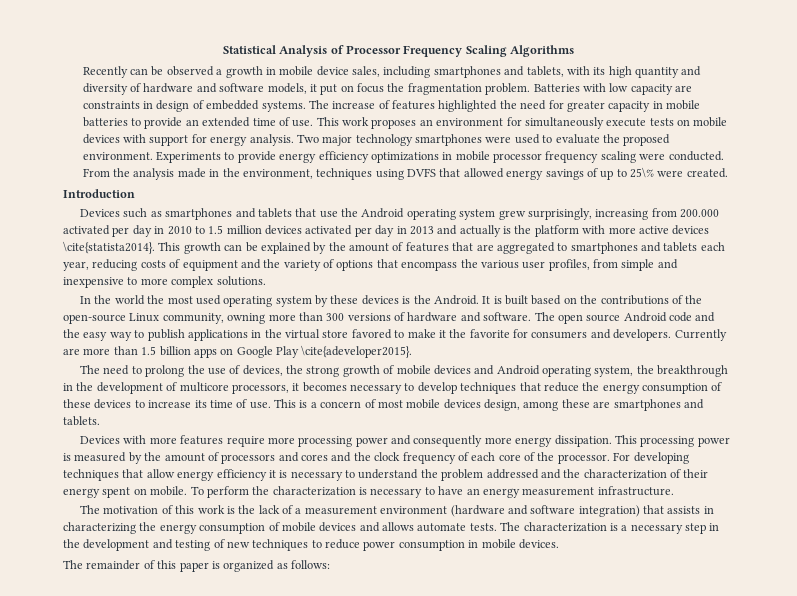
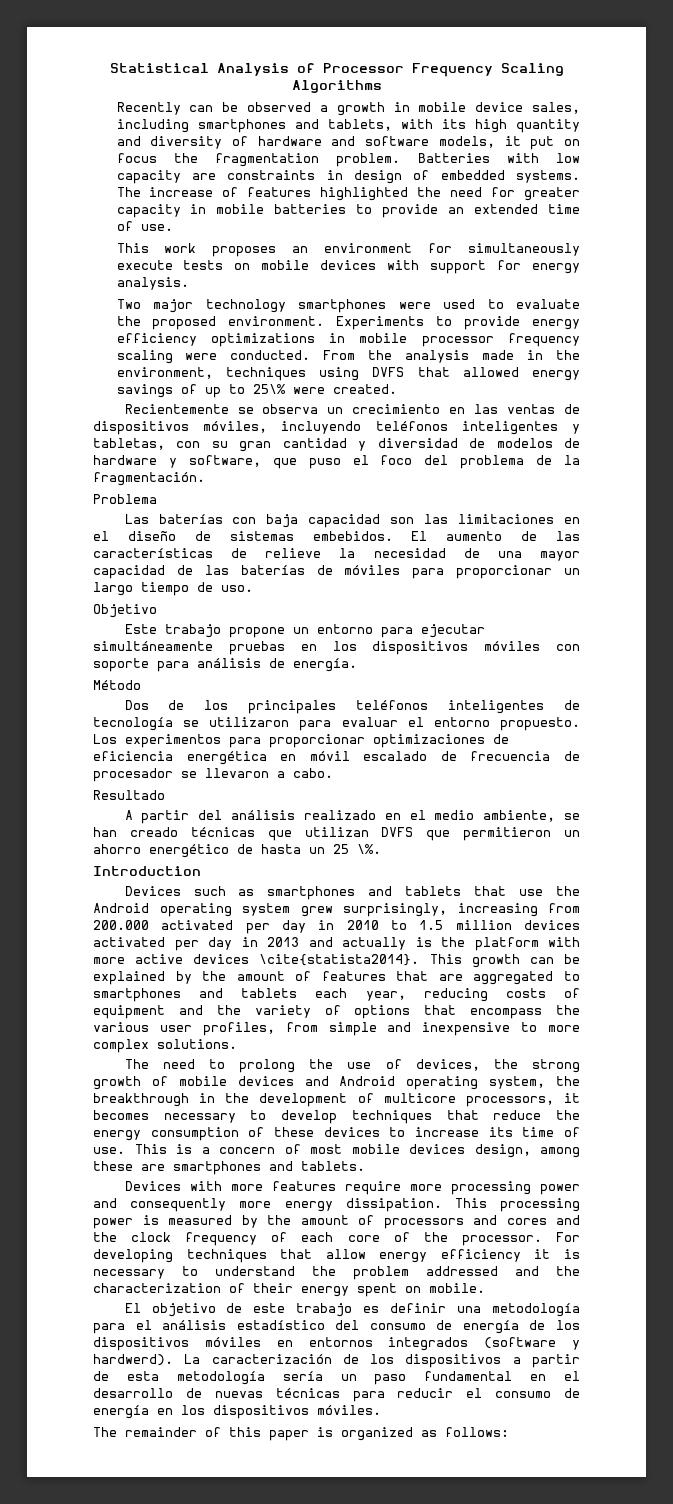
(314, 123) none -> (173, 227) //
(294, 140) none -> (189, 283) //
(728, 173) none -> [124,404,580,414] [93,421,580,435] [93,438,580,452] [93,455,580,469] [93,472,205,486] [93,494,157,504] [124,514,580,528] [93,531,580,541] [93,548,581,561] [93,565,580,579] [93,582,253,596] [93,604,157,618] [124,624,485,638] [93,641,580,655] [93,658,357,672] [93,680,141,690] [124,700,580,714] [93,717,580,731] [93,734,509,748] [93,751,580,765] [93,768,333,782] [93,790,165,800] [124,810,580,824] [93,827,580,841] [93,844,381,858] // Recientemente se observa un crecimiento en las ventas de dispositivos móviles, incluyendo teléfonos inteligentes y tabletas, con su gran cantidad y diversidad de modelos de hardware y software, que puso el foco del problema de la fragmentación. // Problema // Las baterías con baja capacidad son las limitaciones en el diseño de sistemas embebidos. El aumento de las características de relieve la necesidad de una mayor capacidad de las baterías de móviles para proporcionar un largo tiempo de uso. // Objetivo // Este trabajo propone un entorno para ejecutar simultáneamente pruebas en los dispositivos móviles con soporte para análisis de energía. // Método // Dos de los principales teléfonos inteligentes de tecnología se utilizaron para evaluar el entorno propuesto. Los experimentos para proporcionar optimizaciones de eficiencia energética en móvil escalado de frecuencia de procesador se llevaron a cabo. // Resultado // A partir del análisis realizado en el medio ambiente, se han creado técnicas que utilizan DVFS que permitieron un ahorro energético de hasta un 25 \%.
[80,295,703,307] [63,312,716,324] [63,329,727,341] [63,345,413,358] // In the world the most used operating system by these devices is the Android. It is built based on the contributions of the open-source Linux community, owning more than 300 versions of hardware and software. The open source Android code and the easy way to publish applications in the virtual store favored to make it the favorite for consumers and developers. Currently are more than 1.5 billion apps on Google Play \cite{adeveloper2015}. -> (237, 1044) none
[190,486,674,498] [80,505,714,517] [63,522,720,534] [63,539,559,551] To perform the characterization is necessary to have an energy measurement infrastructure. // The motivation of this work is the lack of a measurement environment (hardware and software integration) that assists in characterizing the energy consumption of mobile devices and allows automate tests. The characterization is a necessary step in the development and testing of new techniques to reduce power consumption in mobile devices. -> [124,1303,580,1317] [93,1320,580,1334] [93,1337,580,1351] [93,1354,580,1368] [93,1371,580,1385] [93,1388,580,1402] [93,1405,381,1419] // El objetivo de este trabajo es definir una metodología para el análisis estadístico del consumo de energía de los dispositivos móviles en entornos integrados (software y hardwerd). La caracterización de los dispositivos a partir de esta metodología sería un paso fundamental en el desarrollo de nuevas técnicas para reducir el consumo de energía en los dispositivos móviles.

